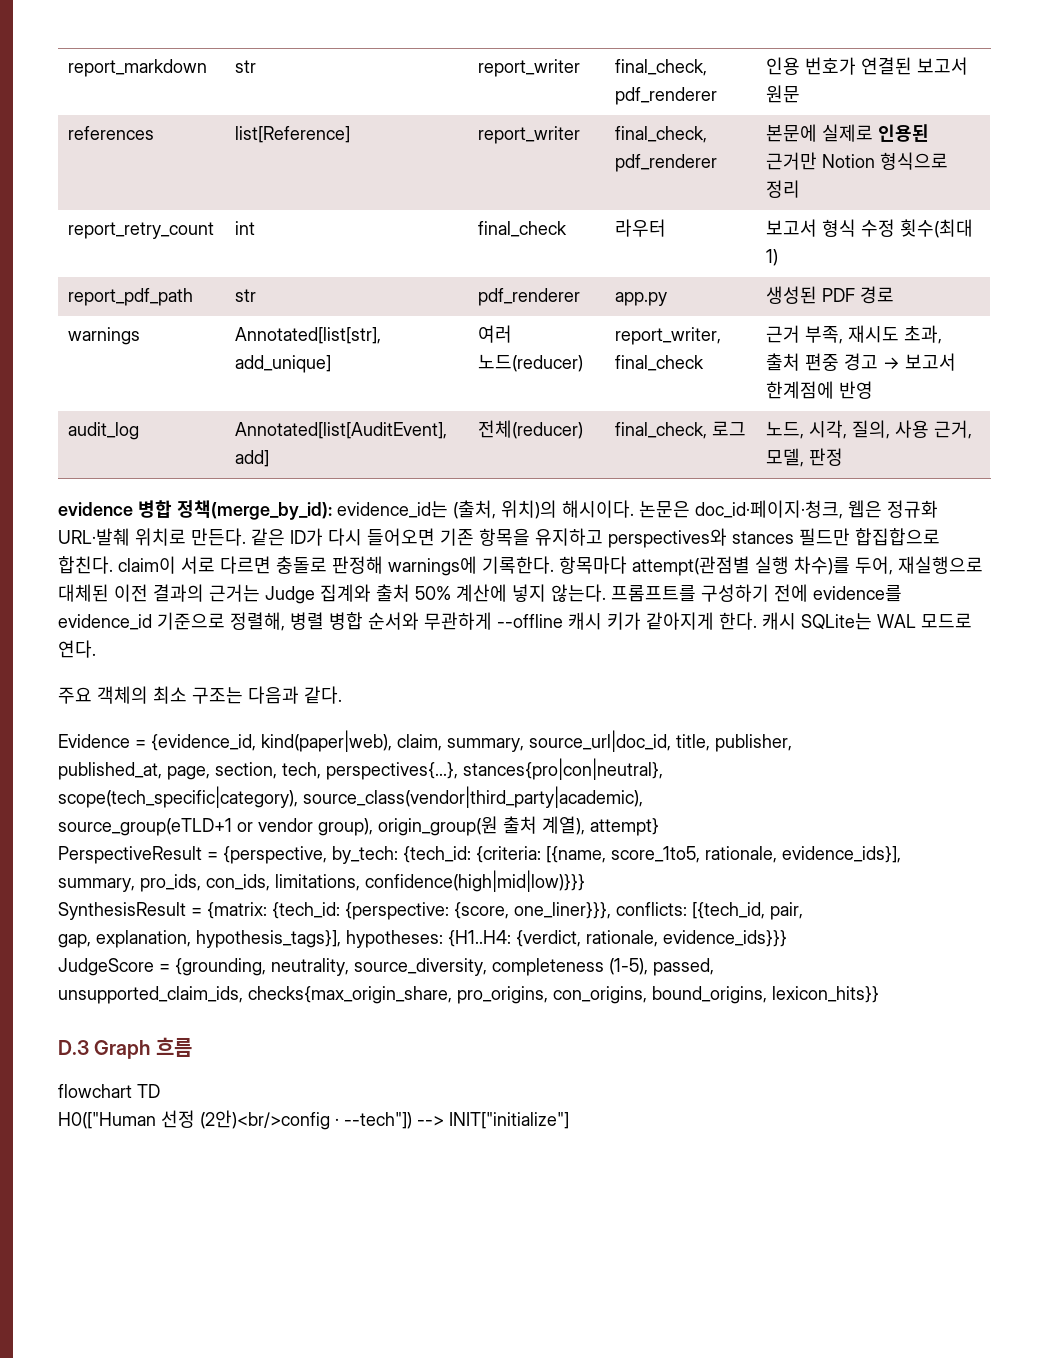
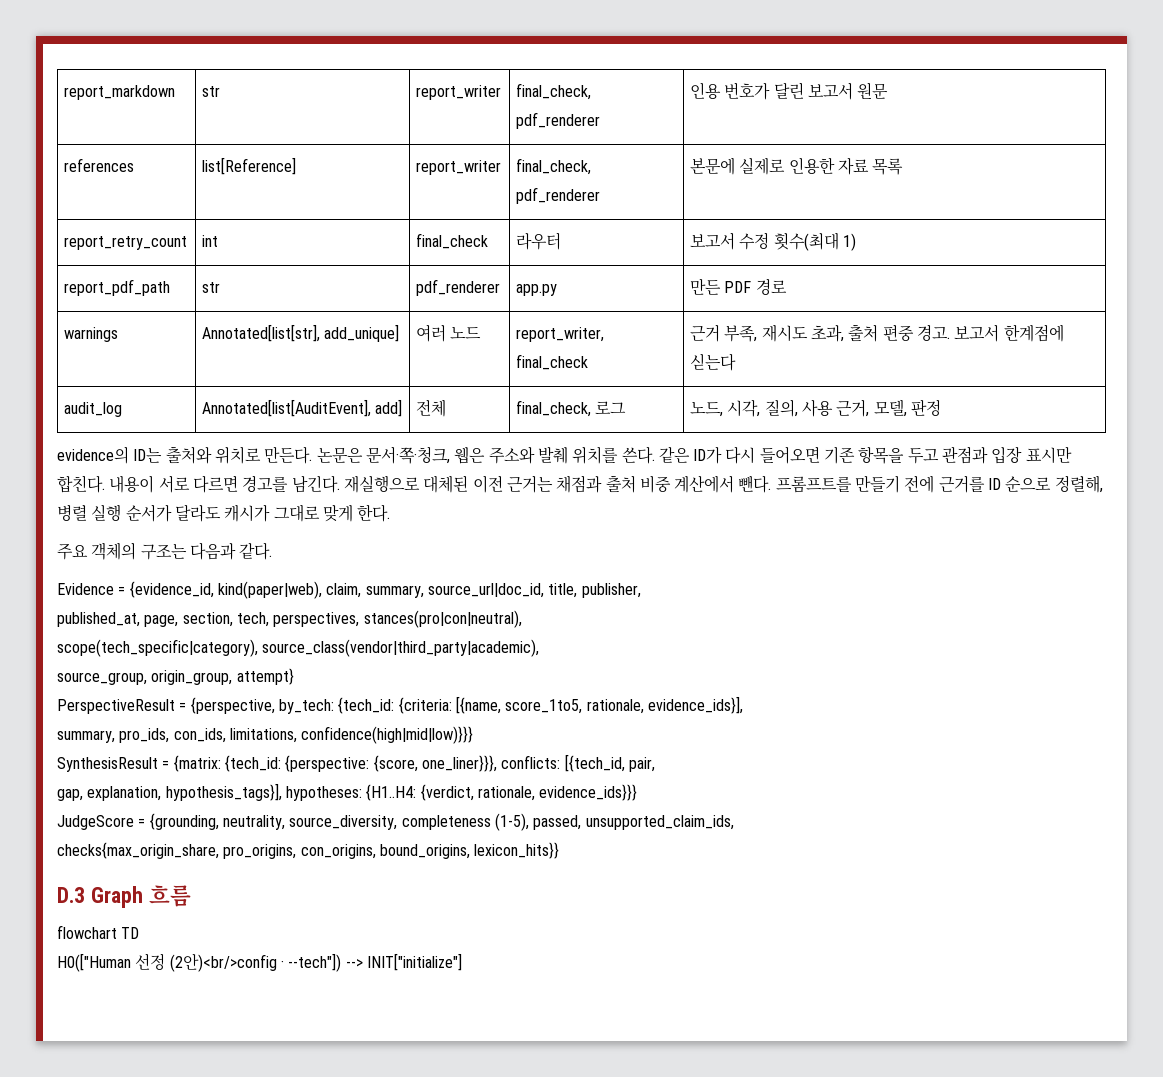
[861,57,913,75] 연결된 -> [773,82,804,99] 달린
[878,124,930,142] [766,152,949,170] [766,180,801,198] 인용된 근거만 Notion 형식으로 정리 -> [788,157,904,175] 인용한 자료 목록
[822,219,857,237] 형식 -> (736, 241) none
[766,286,818,304] 생성된 -> [690,278,722,295] 만든
[478,354,584,372] 노드(reducer) -> [450,327,482,339] 노드
[844,353,901,371] 경고 → -> [917,324,951,341] 경고.
[839,381,874,399] 반영 -> [690,353,737,371] 싣는다
[478,420,584,439] 전체(reducer) -> [416,399,447,417] 전체
[58,500,938,520] [58,528,246,546] evidence 병합 정책(merge_by_id): evidence_id는 (출처, 위치)의 해시이다. 논문은 doc_id·페이지·청크, 웹은 정규화 URL·발췌 위치로 만든다. -> [57,446,655,464] evidence의 ID는 출처와 위치로 만든다. 논문은 문서·쪽·청크, 웹은 주소와 발췌 위치를 쓴다.
[535,528,940,548] [58,556,983,576] [58,584,902,604] [58,612,972,631] [58,640,96,658] 유지하고 perspectives와 stances 필드만 합집합으로 합친다. claim이 서로 다르면 충돌로 판정해 warnings에 기록한다. 항목마다 attempt(관점별 실행 차수)를 두어, 재실행으로 대체된 이전 결과의 근거는 Judge 집계와 출처 50% 계산에 넣지 않는다. 프롬프트를 구성하기 전에 evidence를 evidence_id 기준으로 정렬해, 병렬 병합 순서와 무관하게 --offline 캐시 키가 같아지게 한다. 캐시 SQLite는 WAL 모드로 연다. -> [907,446,1072,464] [57,475,1103,493] [57,504,391,522] 두고 관점과 입장 표시만 합친다. 내용이 서로 다르면 경고를 남긴다. 재실행으로 대체된 이전 근거는 채점과 출처 비중 계산에서 뺀다. 프롬프트를 만들기 전에 근거를 ID 순으로 정렬해, 병렬 실행 순서가 달라도 캐시가 그대로 맞게 한다.
[153,686,187,704] 최소 -> (137, 551) none
[326,758,663,780] perspectives{...}, stances{pro|con|neutral}, -> [273,610,522,628] perspectives, stances(pro|con|neutral),
[58,816,585,836] source_group(eTLD+1 or vendor group), origin_group(원 출처 계열), -> [57,670,233,685] source_group, origin_group,
[58,986,243,1004] // unsupported_claim_ids, -> [585,815,734,830] unsupported_claim_ids, //

